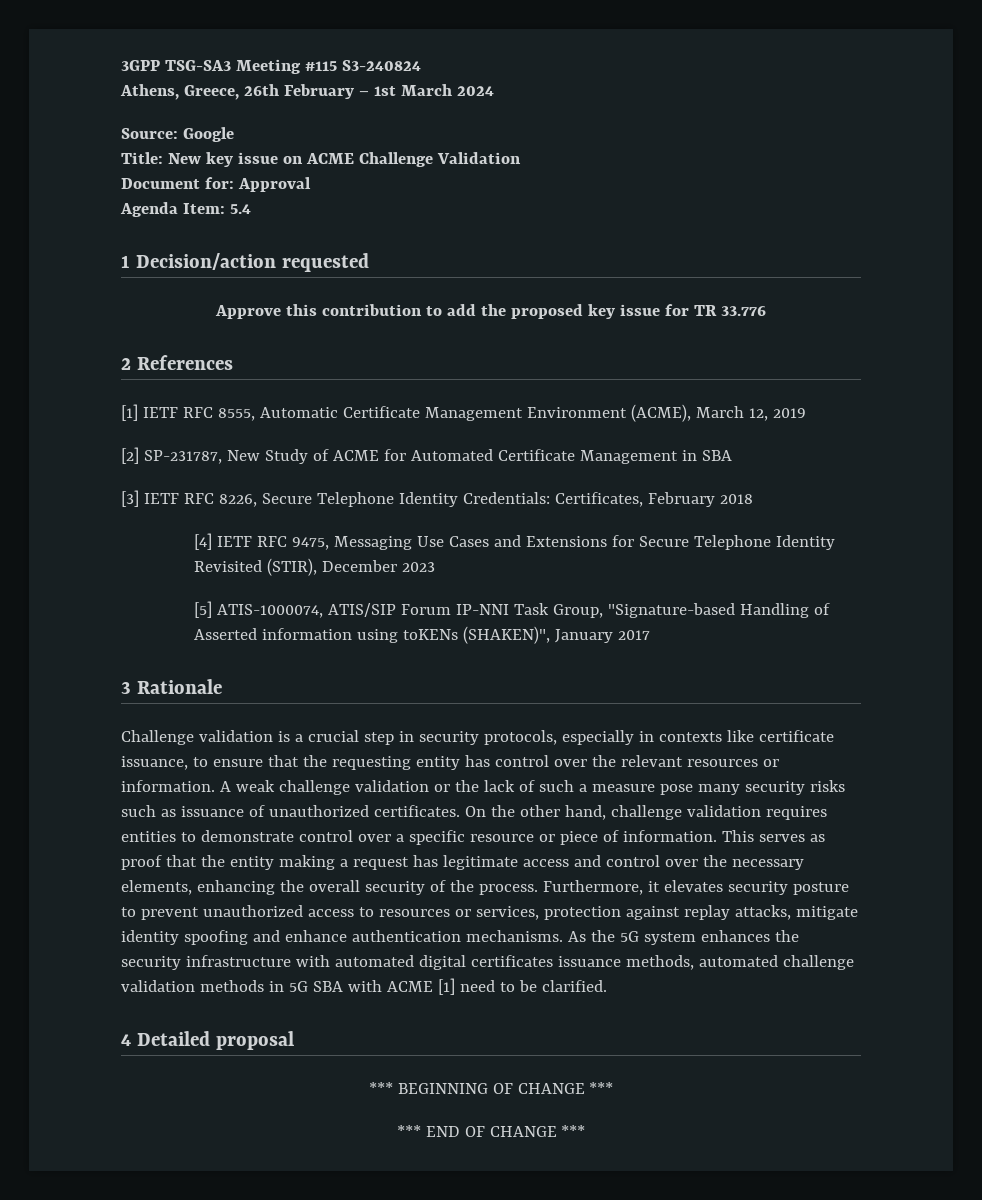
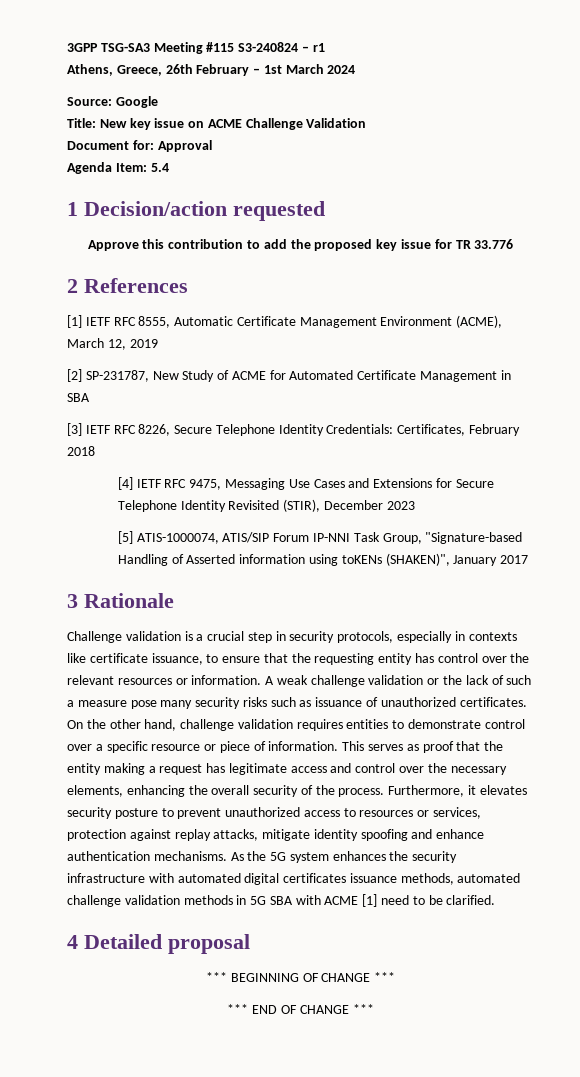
(421, 65) none -> [301,43,325,52] – r1

